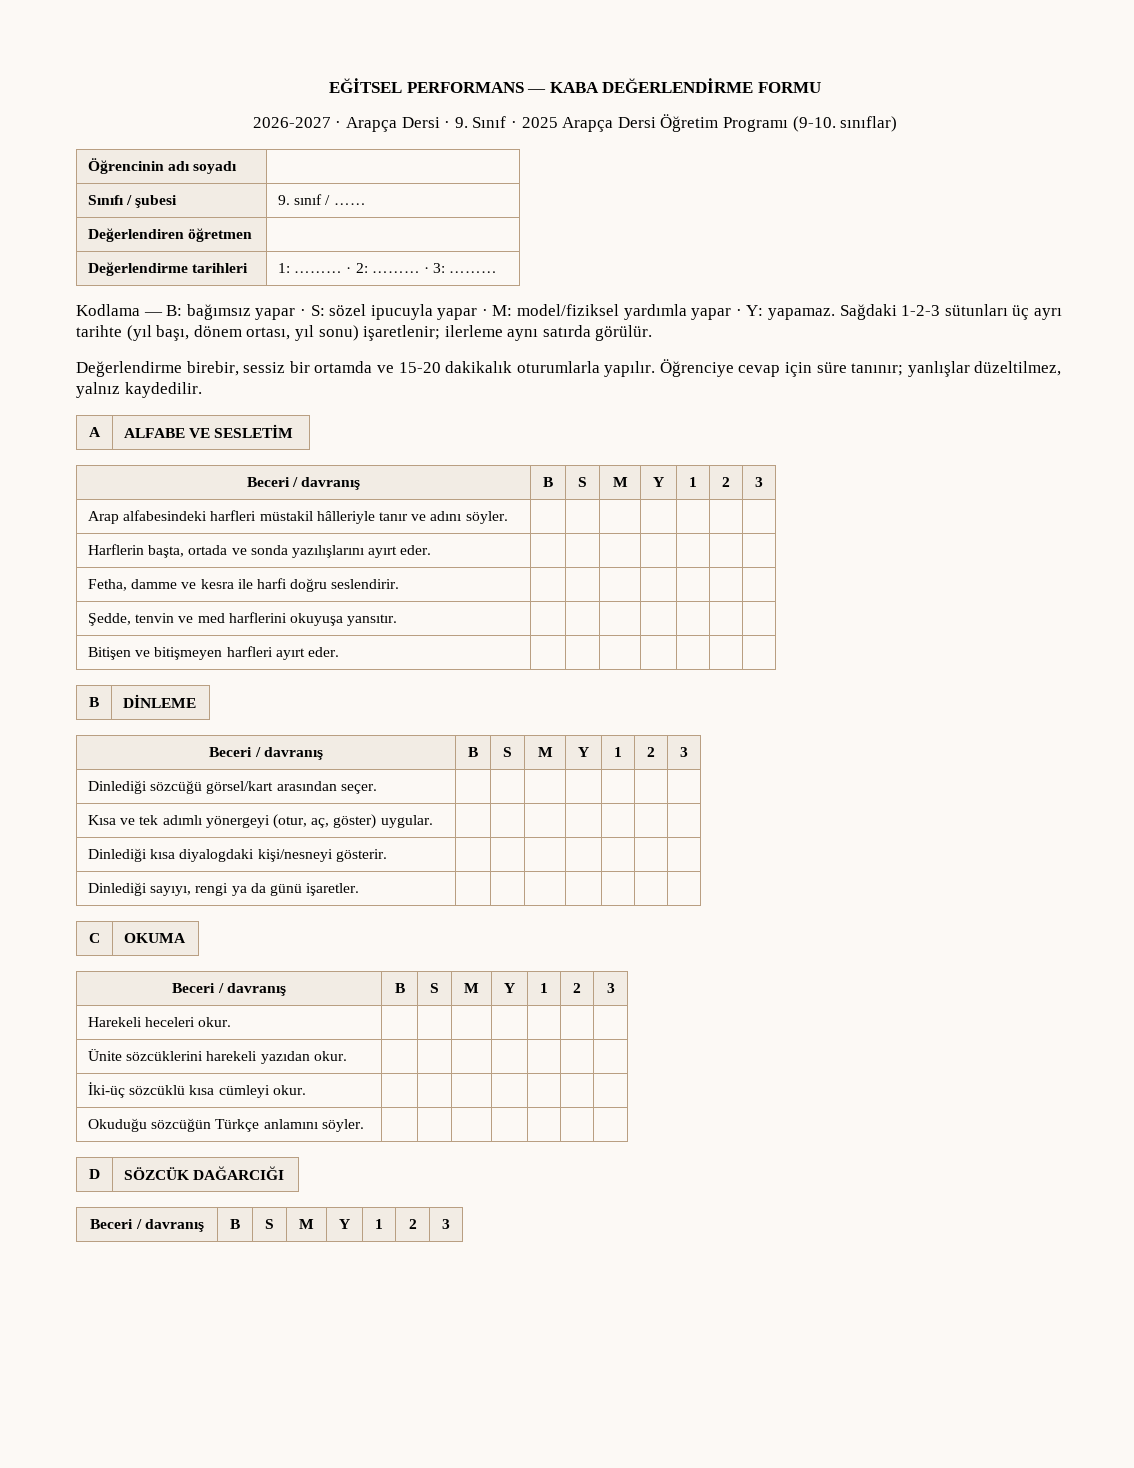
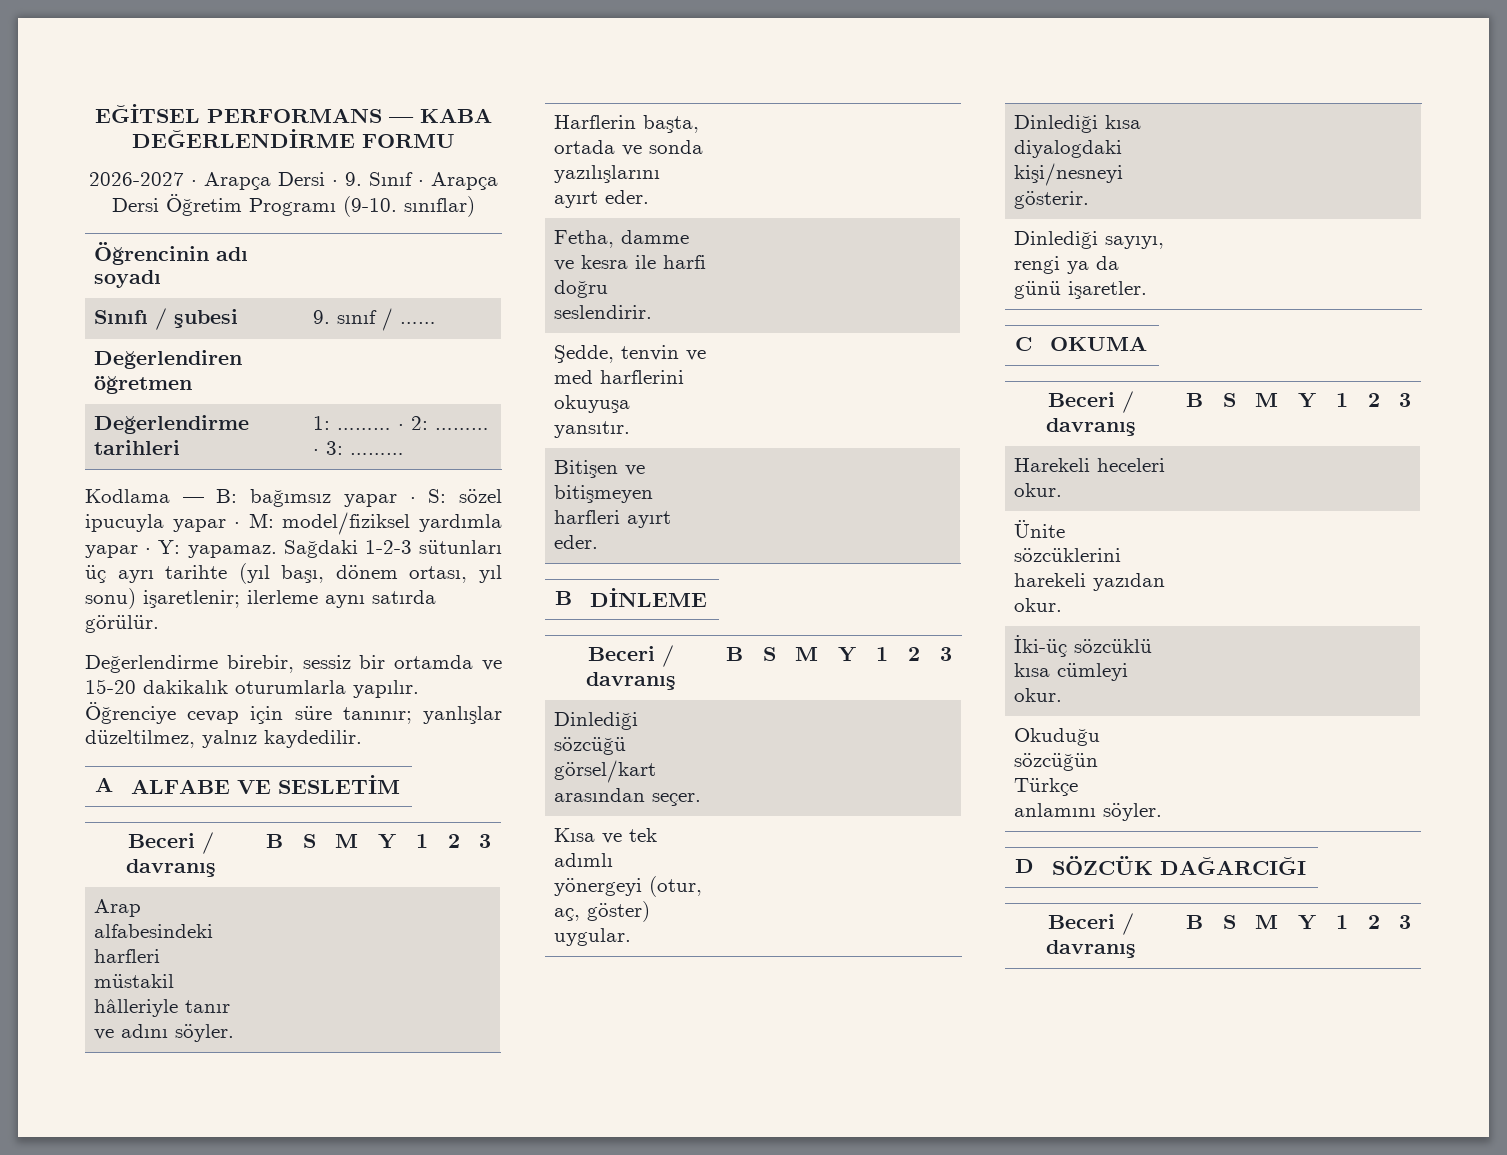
[521,117,558,128] 2025 -> (424, 183) none

